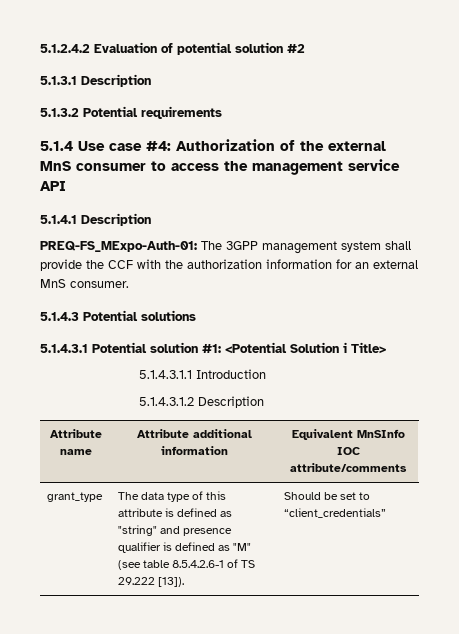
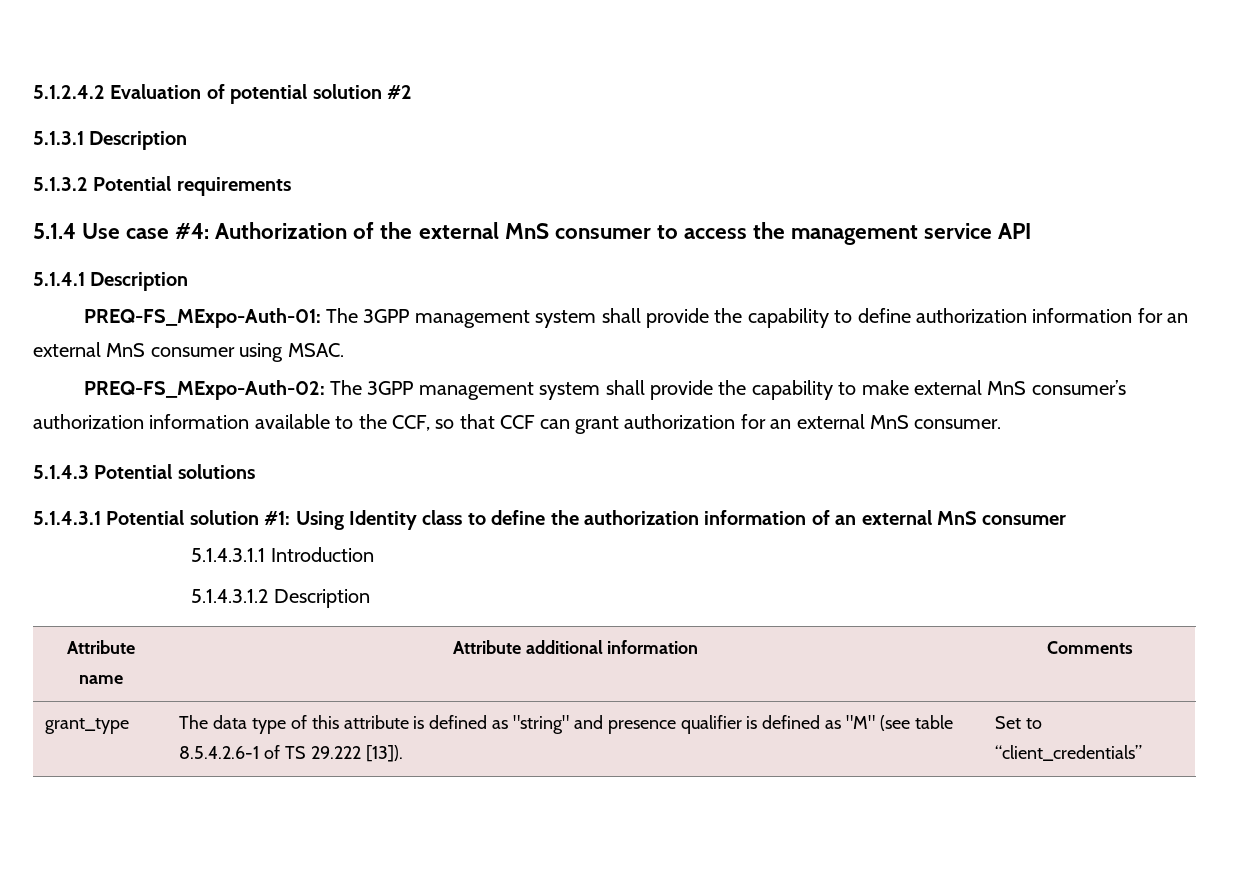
[108,259,183,269] CCF with the -> [747,308,911,328] capability to define
(66, 283) none -> [150,343,344,362] [83,380,1126,400] [33,414,909,434] consumer using MSAC. // PREQ-FS_MExpo-Auth-02: The 3GPP management system shall provide the capability to make external MnS consumer’s authorization information available to the CCF, so that CCF can grant authorization for an external MnS
[225,342,386,354] <Potential Solution i Title> -> [295,510,1067,530] Using Identity class to define the authorization information of an external MnS consumer
[291,429,405,440] [336,447,360,455] [290,463,407,472] Equivalent MnSInfo IOC attribute/comments -> [1046,641,1133,654] Comments
[283,492,357,500] Should be set -> [995,716,1022,729] Set

